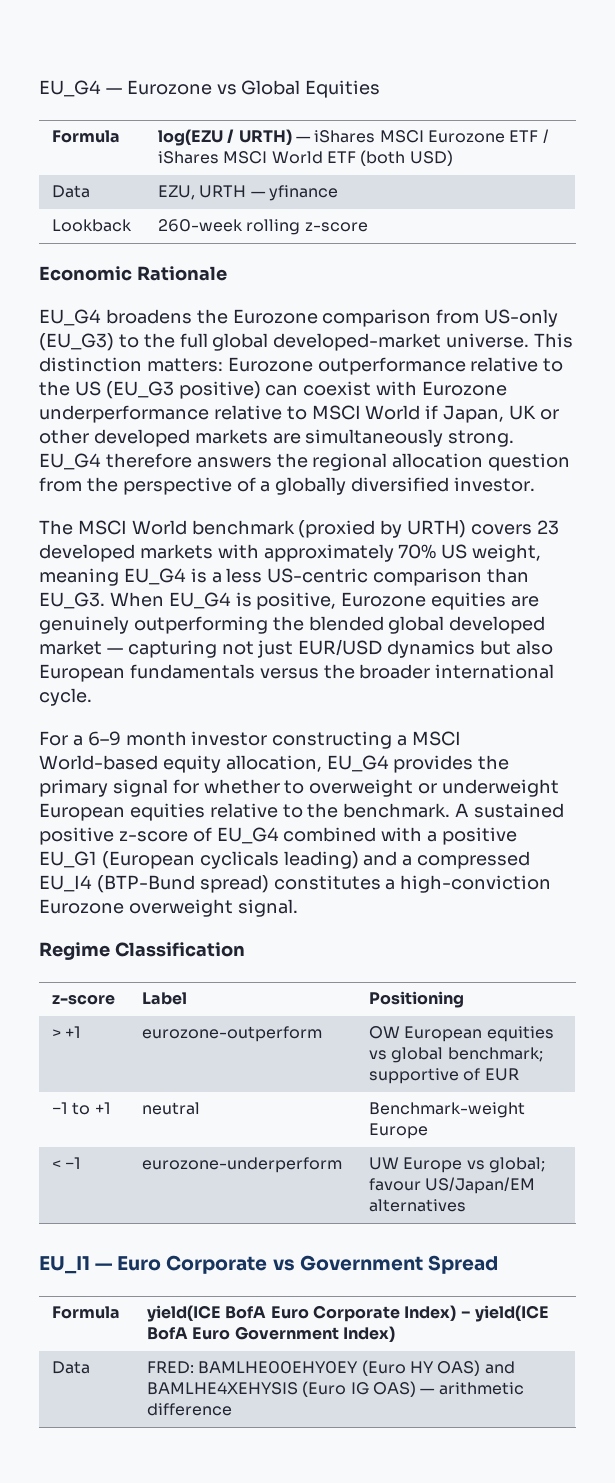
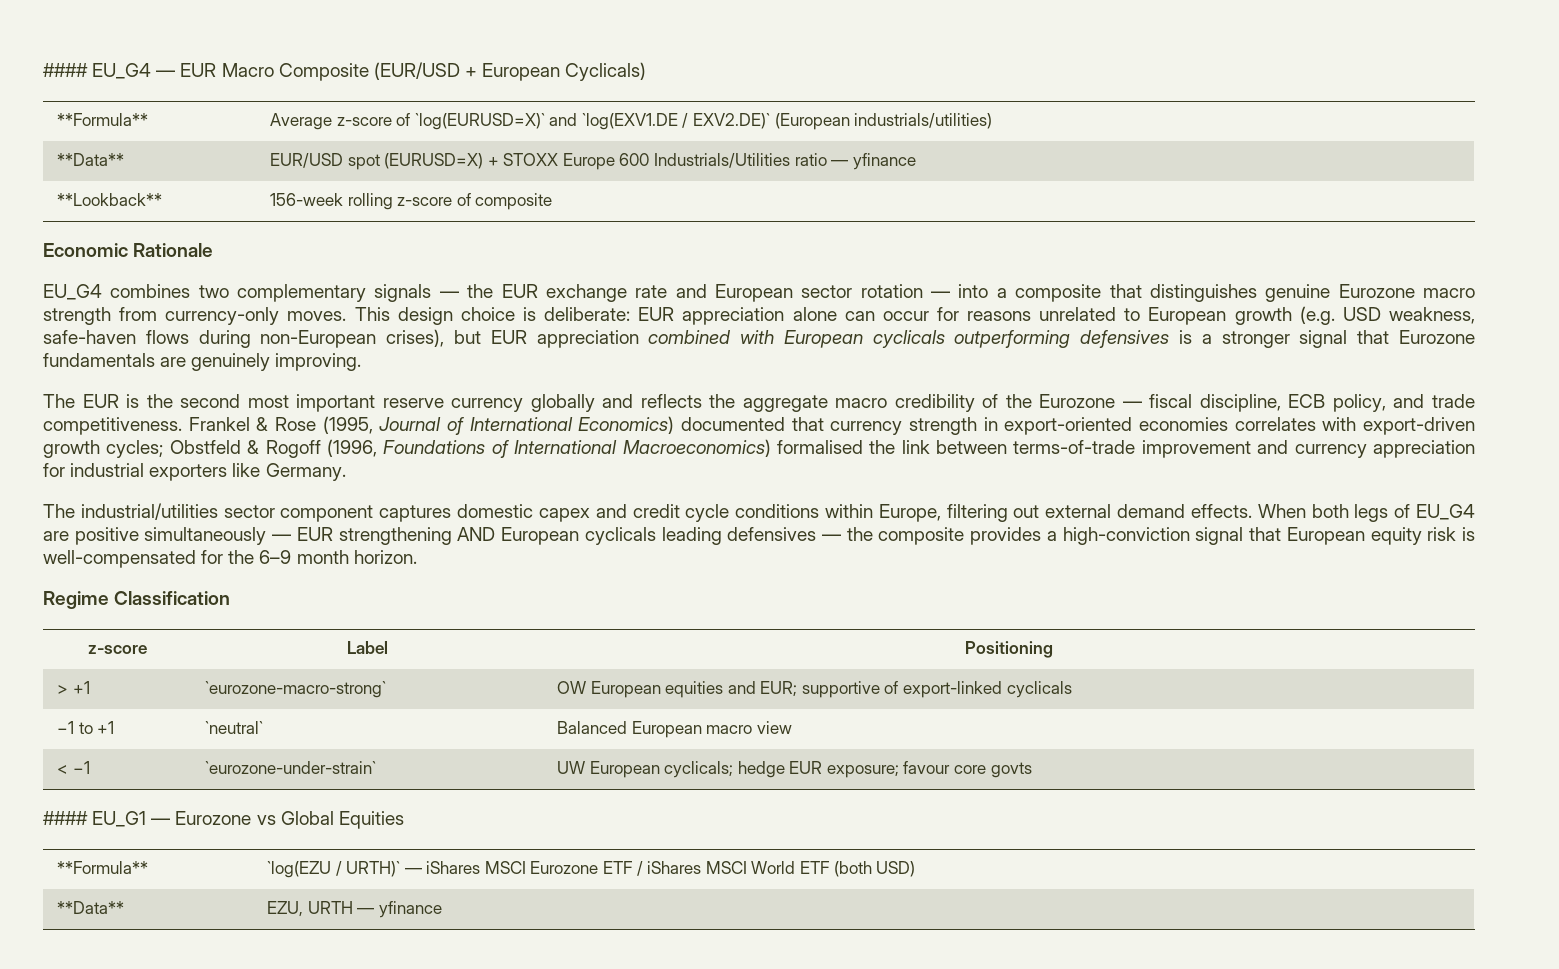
(39, 88) none -> [43,63,88,77] ####
(122, 91) none -> [180,62,647,81] [56,113,148,126] [269,113,993,130] [56,153,124,166] [269,153,916,170] [56,193,162,206] [269,193,553,210] [43,243,214,257] [43,284,1475,302] [43,306,1476,325] [43,329,1476,348] [43,353,362,371] [43,394,1475,412] [43,416,1475,435] [43,439,1476,458] [43,463,346,481] [43,503,1475,522] [43,527,1476,545] [43,550,417,568] [43,591,231,609] [88,645,147,654] [347,641,388,654] [965,641,1053,658] [56,681,90,694] [204,681,386,698] [556,681,1072,698] [56,721,115,734] [204,721,263,734] [556,721,792,738] [56,761,90,774] [204,761,376,774] [556,761,1032,778] [43,811,171,827] EUR Macro Composite (EUR/USD + European Cyclicals) // **Formula** | Average z-score of `log(EURUSD=X)` and `log(EXV1.DE / EXV2.DE)` (European industrials/utilities) // **Data** | EUR/USD spot (EURUSD=X) + STOXX Europe 600 Industrials/Utilities ratio — yfinance // **Lookback** | 156-week rolling z-score of composite // Economic Rationale // EU_G4 combines two complementary signals — the EUR exchange rate and European sector rotation — into a composite that distinguishes genuine Eurozone macro strength from currency-only moves. This design choice is deliberate: EUR appreciation alone can occur for reasons unrelated to European growth (e.g. USD weakness, safe-haven flows during non-European crises), but EUR appreciation combined with European cyclicals outperforming defensives is a stronger signal that Eurozone fundamentals are genuinely improving. // The EUR is the second most important reserve currency globally and reflects the aggregate macro credibility of the Eurozone — fiscal discipline, ECB policy, and trade competitiveness. Frankel & Rose (1995, Journal of International Economics) documented that currency strength in export-oriented economies correlates with export-driven growth cycles; Obstfeld & Rogoff (1996, Foundations of International Macroeconomics) formalised the link between terms-of-trade improvement and currency appreciation for industrial exporters like Germany. // The industrial/utilities sector component captures domestic capex and credit cycle conditions within Europe, filtering out external demand effects. When both legs of EU_G4 are positive simultaneously — EUR strengthening AND European cyclicals leading defensives — the composite provides a high-conviction signal that European equity risk is well-compensated for the 6–9 month horizon. // Regime Classification // z-score | Label | Positioning // > +1 | `eurozone-macro-strong` | OW European equities and EUR; supportive of export-linked cyclicals // −1 to +1 | `neutral` | Balanced European macro view // < −1 | `eurozone-under-strain` | UW European cyclicals; hedge EUR exposure; favour core govts // #### EU_G1 —
[52,130,121,143] [158,129,292,146] Formula | log(EZU / URTH) -> [56,861,148,874] [266,861,401,878] **Formula** | `log(EZU / URTH)`
[52,185,91,198] Data -> [56,901,124,914] **Data**
[52,219,133,232] [158,219,368,235] [39,266,227,281] [39,309,559,327] [39,333,574,351] [39,357,564,375] [39,381,508,399] [39,405,559,423] [39,429,515,447] [39,453,571,471] [39,477,536,495] [39,520,559,538] [39,544,542,562] [39,568,530,586] [39,592,540,610] [39,616,546,634] [39,639,553,658] [39,664,555,682] [39,688,92,706] [39,731,462,749] [39,755,510,773] [39,779,560,797] [39,803,565,821] [39,827,518,845] [39,851,531,869] [39,875,552,893] [39,899,298,917] [39,942,245,960] [52,994,116,1005] [142,992,188,1005] [369,991,465,1008] [52,1026,82,1038] [142,1026,323,1042] [369,1026,554,1042] [369,1047,543,1063] [369,1068,519,1084] [52,1102,111,1115] [142,1102,201,1115] [369,1102,526,1118] [369,1123,429,1139] [52,1157,82,1169] [142,1157,343,1173] [369,1157,545,1173] [369,1177,536,1194] [369,1199,467,1212] [39,1255,498,1274] [52,1306,121,1319] [147,1305,549,1322] [147,1326,395,1342] [52,1361,91,1374] [147,1360,515,1376] [147,1381,524,1397] [147,1403,233,1416] // Lookback | 260-week rolling z-score // Economic Rationale // EU_G4 broadens the Eurozone comparison from US-only (EU_G3) to the full global developed-market universe. This distinction matters: Eurozone outperformance relative to the US (EU_G3 positive) can coexist with Eurozone underperformance relative to MSCI World if Japan, UK or other developed markets are simultaneously strong. EU_G4 therefore answers the regional allocation question from the perspective of a globally diversified investor. // The MSCI World benchmark (proxied by URTH) covers 23 developed markets with approximately 70% US weight, meaning EU_G4 is a less US-centric comparison than EU_G3. When EU_G4 is positive, Eurozone equities are genuinely outperforming the blended global developed market — capturing not just EUR/USD dynamics but also European fundamentals versus the broader international cycle. // For a 6–9 month investor constructing a MSCI World-based equity allocation, EU_G4 provides the primary signal for whether to overweight or underweight European equities relative to the benchmark. A sustained positive z-score of EU_G4 combined with a positive EU_G1 (European cyclicals leading) and a compressed EU_I4 (BTP-Bund spread) constitutes a high-conviction Eurozone overweight signal. // Regime Classification // z-score | Label | Positioning // > +1 | eurozone-outperform | OW European equities vs global benchmark; supportive of EUR // −1 to +1 | neutral | Benchmark-weight Europe // < −1 | eurozone-underperform | UW Europe vs global; favour US/Japan/EM alternatives // EU_I1 — Euro Corporate vs Government Spread // Formula | yield(ICE BofA Euro Corporate Index) − yield(ICE BofA Euro Government Index) // Data | FRED: BAMLHE00EHY0EY (Euro HY OAS) and BAMLHE4XEHYSIS (Euro IG OAS) — arithmetic difference -> (442, 909) none

